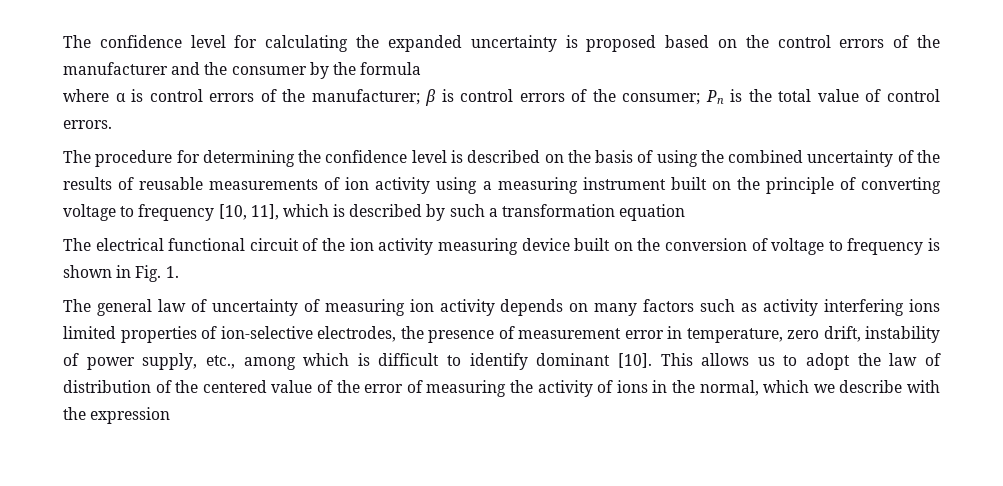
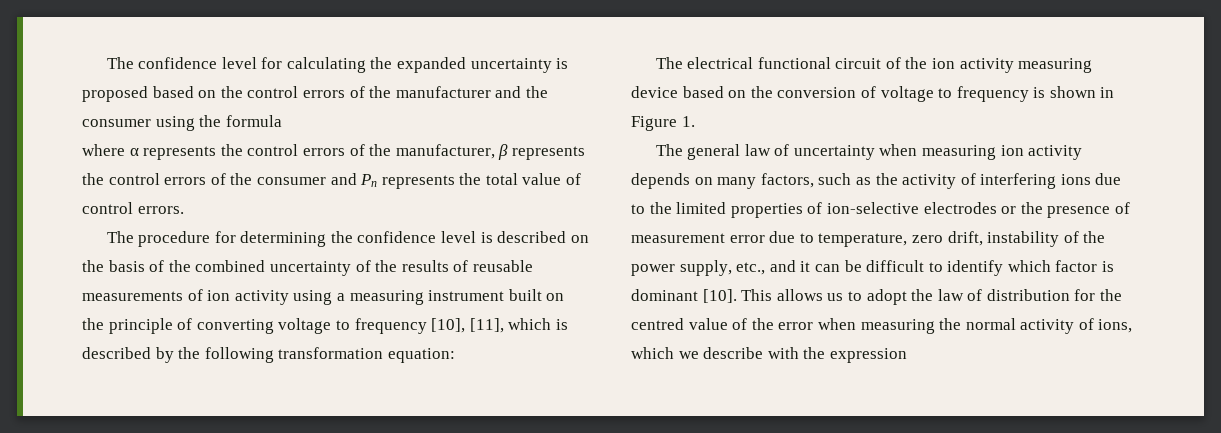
[309,62,329,79] by -> [155,116,195,131] using
[131,89,743,106] is control errors of the manufacturer; β is control errors of the consumer; Pn is -> [143,144,585,160] [82,173,455,189] represents the control errors of the manufacturer, β represents the control errors of the consumer and Pn represents
[656,150,698,167] using -> (165, 266) none
[218,204,279,220] [10, 11], -> [431,318,504,333] [10], [11],
[449,204,686,221] such a transformation equation -> [178,347,455,363] the following transformation equation:
[574,238,611,251] built -> [682,86,724,98] based
[135,265,162,282] Fig. -> [631,116,677,131] Figure
[303,299,320,312] of -> [879,144,918,156] when
[643,299,695,312] factors -> [760,173,814,188] factors,
[763,299,941,316] activity interfering ions -> [875,173,1122,189] [631,202,672,214] the activity of interfering ions due to the
[317,326,396,342] electrodes, -> [923,202,1017,214] electrodes or
[667,326,682,339] in -> [769,231,814,243] due to
(79, 359) none -> [1083,231,1106,243] the
[243,353,528,370] among which is difficult to identify -> [769,260,1115,276] and it can be difficult to identify which factor is
[155,380,267,393] of the centered -> [1074,289,1123,301] [631,318,684,330] for the centred
[406,380,423,393] of -> [817,318,856,330] when
[537,380,759,397] activity of ions in the normal, -> [965,318,1133,334] normal activity of ions,

